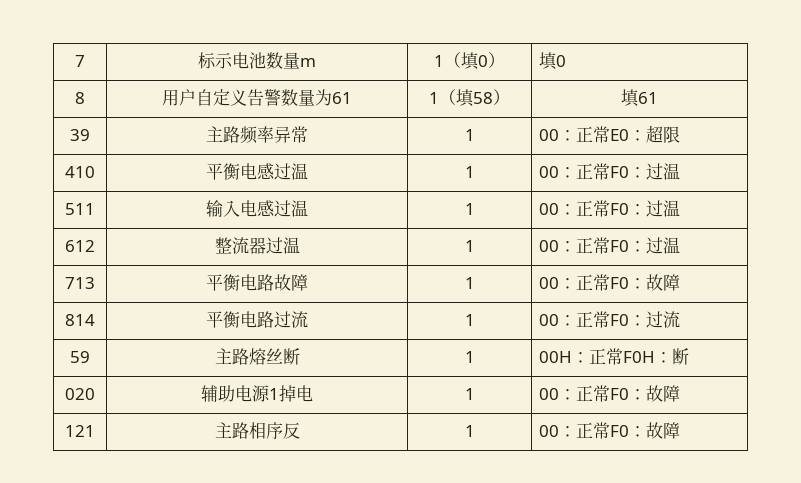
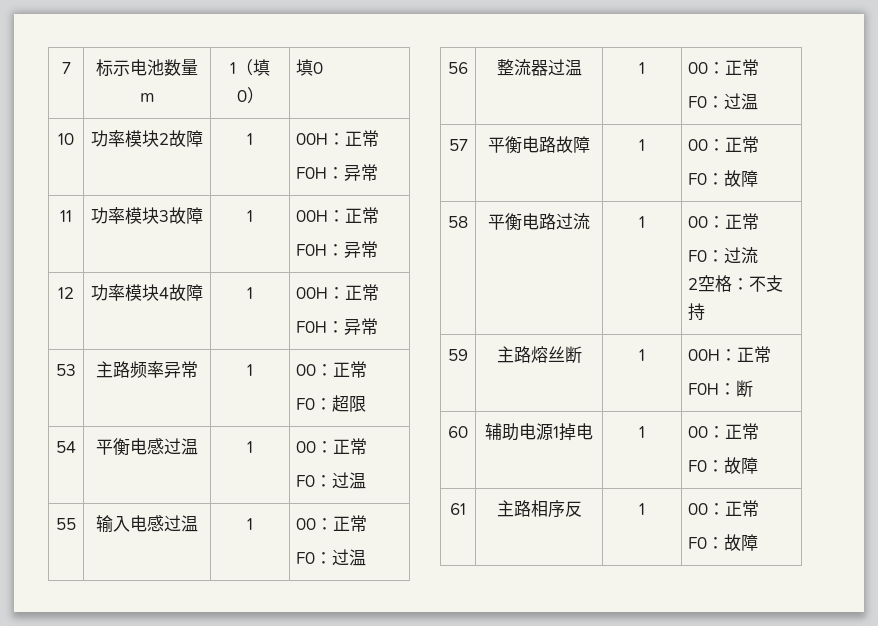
[75,92,85,104] [162,89,352,106] [429,89,510,107] [621,89,658,107] [70,129,90,141] 8 | 用户自定义告警数量为61 | 1（填58） | 填61 // 39 -> [58,133,74,145] [91,130,203,147] [247,133,253,145] [296,130,380,147] [296,164,379,181] [60,210,72,222] [91,207,203,224] [247,210,253,222] [296,207,380,224] [296,241,379,258] [58,287,74,299] [91,284,203,301] [247,287,253,299] [296,284,380,301] [296,318,379,335] [56,364,76,376] 10 | 功率模块2故障 | 1 | 00H：正常 // F0H：异常 // 11 | 功率模块3故障 | 1 | 00H：正常 // F0H：异常 // 12 | 功率模块4故障 | 1 | 00H：正常 // F0H：异常 // 53
[610,129,630,141] E0 -> [296,398,316,410] // F0
[65,166,95,178] 410 -> [56,441,76,453] 54
[610,163,681,180] [65,203,95,215] F0：过温 // 511 -> [296,472,367,489] [56,518,76,530] // F0：过温 // 55
[610,200,681,217] [65,240,95,252] F0：过温 // 612 -> [296,549,367,566] [448,62,468,74] // F0：过温 // 56
[610,237,681,254] [65,277,95,289] F0：过温 // 713 -> [688,93,759,110] [448,139,468,151] // F0：过温 // 57
[610,274,681,291] [65,314,95,326] F0：故障 // 814 -> [688,170,759,187] [448,216,468,228] // F0：故障 // 58
(611, 319) none -> (760, 221) //
(681, 319) none -> [688,275,784,292] [688,303,706,321] // 2空格：不支持
(624, 356) none -> (772, 354) //
[65,388,95,400] 020 -> [448,426,468,438] 60
[610,385,681,402] [65,425,95,437] F0：故障 // 121 -> [688,457,759,474] [450,503,466,515] // F0：故障 // 61
(611, 430) none -> (760, 508) //

